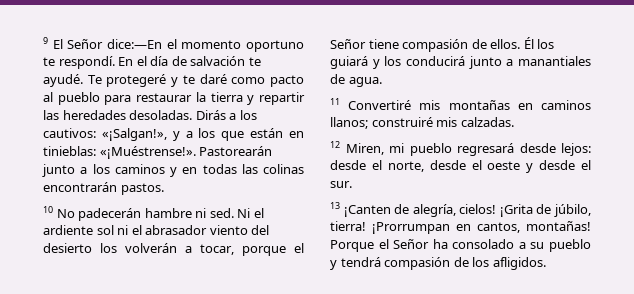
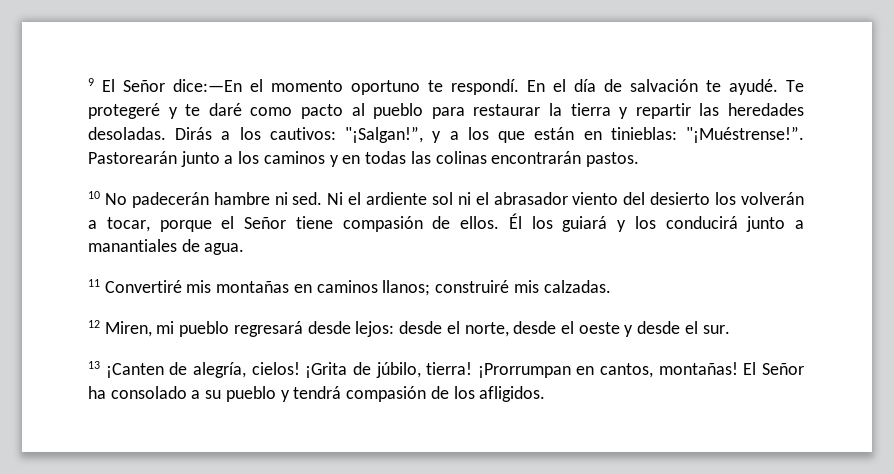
[101,128,167,141] «¡Salgan!», -> [345,126,424,143] "¡Salgan!”,
[99,146,196,159] «¡Muéstrense!». -> [686,126,804,143] "¡Muéstrense!”.
[330,239,389,252] Porque el -> [743,362,757,375] El

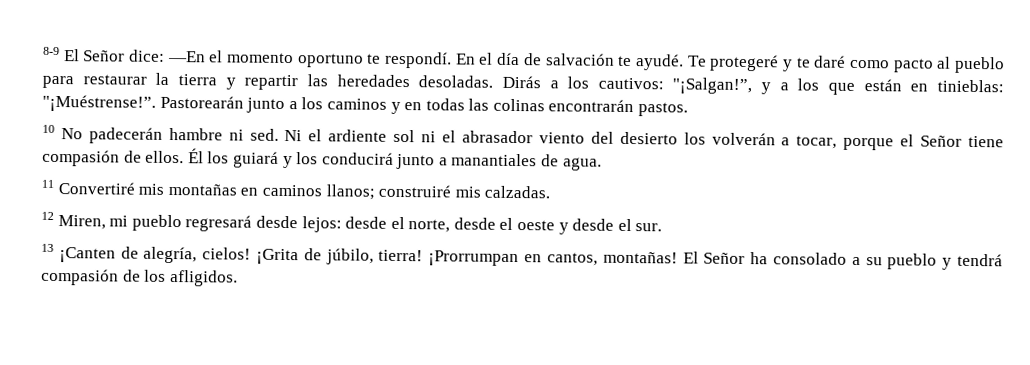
[88,78,242,92] 9 El Señor dice:—En -> [43,46,206,63] 8-9 El Señor dice: —En

